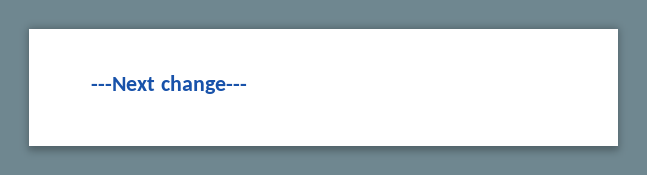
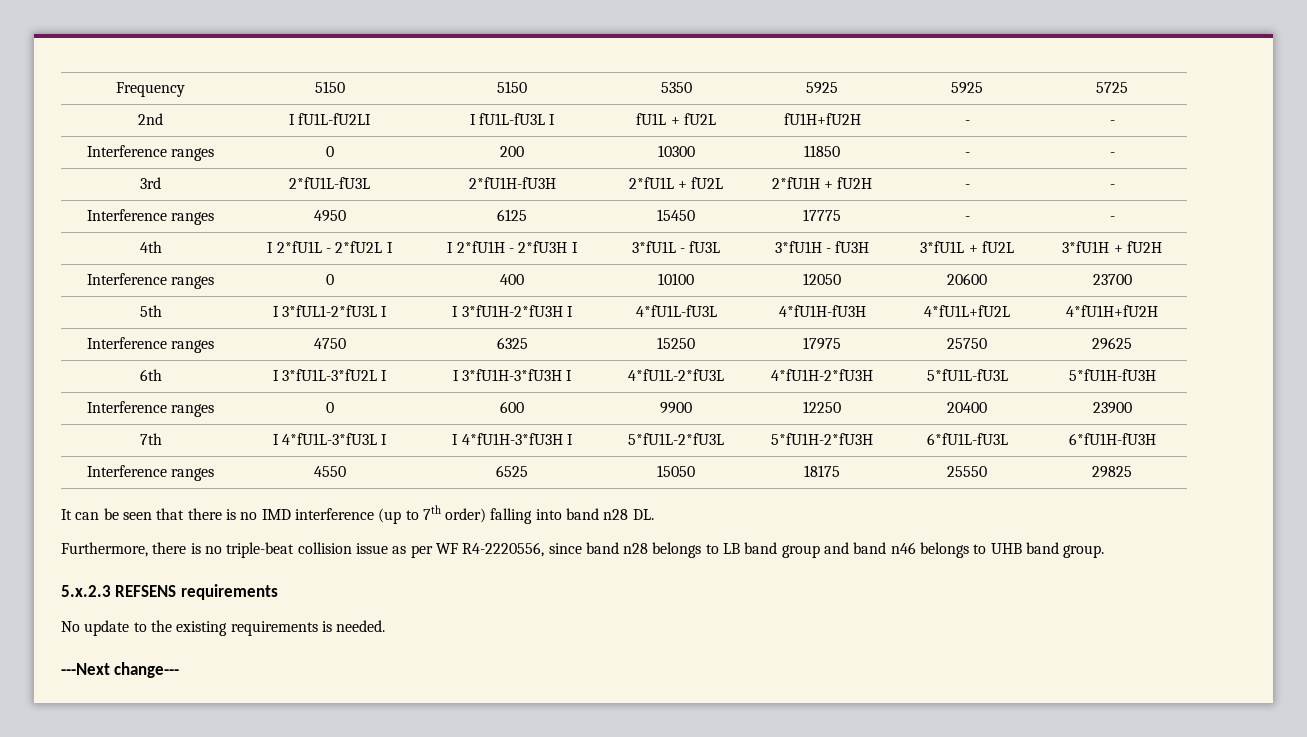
(91, 84) none -> [116,82,185,97] [314,81,345,93] [497,81,527,93] [660,82,692,93] [806,82,838,94] [951,82,983,94] [1096,82,1128,93] [138,113,163,125] [288,113,372,125] [469,113,556,125] [636,113,716,125] [783,113,861,125] [964,120,970,125] [1109,120,1115,125] [86,145,215,161] [325,146,334,157] [500,146,524,157] [657,145,695,157] [804,145,840,157] [964,152,970,157] [1109,152,1115,157] [140,177,161,189] [289,177,370,189] [468,177,556,189] [628,177,724,189] [771,177,873,189] [964,184,970,189] [1109,184,1115,189] [86,209,215,225] [313,210,346,222] [497,209,527,221] [657,209,695,221] [803,209,841,221] [964,216,970,221] [1109,216,1115,221] [139,241,162,253] [267,241,393,253] [447,241,578,253] [631,241,721,253] [774,241,870,253] [920,241,1014,253] [1062,241,1162,253] [86,273,215,289] [325,274,334,285] [500,274,524,285] [658,273,694,285] [803,273,841,285] [947,273,987,285] [1092,274,1132,285] [139,305,162,317] [272,305,388,317] [452,305,573,317] [635,305,717,317] [778,305,866,317] [924,305,1010,317] [1066,305,1158,317] [86,337,215,353] [313,338,346,349] [496,337,528,349] [657,337,695,349] [803,337,841,350] [947,338,987,349] [1092,337,1132,350] [139,369,162,381] [272,369,388,381] [452,369,573,381] [628,369,724,381] [771,369,873,381] [926,369,1008,381] [1068,369,1156,381] [86,401,215,417] [325,402,334,413] [500,401,524,413] [660,402,692,414] [803,401,841,413] [947,402,987,413] [1092,402,1132,414] [139,433,162,445] [272,433,388,445] [452,433,573,445] [628,433,724,445] [771,433,873,445] [926,433,1008,445] [1068,433,1156,445] [86,465,215,481] [313,466,346,477] [496,465,528,477] [657,465,695,477] [804,465,840,477] [947,466,987,477] [1092,466,1132,478] [61,505,654,524] [61,542,1105,558] [61,584,278,600] [61,620,386,636] Frequency | 5150 | 5150 | 5350 | 5925 | 5925 | 5725 // 2nd | I fU1L-fU2LI | I fU1L-fU3L I | fU1L + fU2L | fU1H+fU2H | - | - // Interference ranges | 0 | 200 | 10300 | 11850 | - | - // 3rd | 2*fU1L-fU3L | 2*fU1H-fU3H | 2*fU1L + fU2L | 2*fU1H + fU2H | - | - // Interference ranges | 4950 | 6125 | 15450 | 17775 | - | - // 4th | I 2*fU1L - 2*fU2L I | I 2*fU1H - 2*fU3H I | 3*fU1L - fU3L | 3*fU1H - fU3H | 3*fU1L + fU2L | 3*fU1H + fU2H // Interference ranges | 0 | 400 | 10100 | 12050 | 20600 | 23700 // 5th | I 3*fUL1-2*fU3L I | I 3*fU1H-2*fU3H I | 4*fU1L-fU3L | 4*fU1H-fU3H | 4*fU1L+fU2L | 4*fU1H+fU2H // Interference ranges | 4750 | 6325 | 15250 | 17975 | 25750 | 29625 // 6th | I 3*fU1L-3*fU2L I | I 3*fU1H-3*fU3H I | 4*fU1L-2*fU3L | 4*fU1H-2*fU3H | 5*fU1L-fU3L | 5*fU1H-fU3H // Interference ranges | 0 | 600 | 9900 | 12250 | 20400 | 23900 // 7th | I 4*fU1L-3*fU3L I | I 4*fU1H-3*fU3H I | 5*fU1L-2*fU3L | 5*fU1H-2*fU3H | 6*fU1L-fU3L | 6*fU1H-fU3H // Interference ranges | 4550 | 6525 | 15050 | 18175 | 25550 | 29825 // It can be seen that there is no IMD interference (up to 7th order) falling into band n28 DL. // Furthermore, there is no triple-beat collision issue as per WF R4-2220556, since band n28 belongs to LB band group and band n46 belongs to UHB band group. // 5.x.2.3 REFSENS requirements // No update to the existing requirements is needed. //

